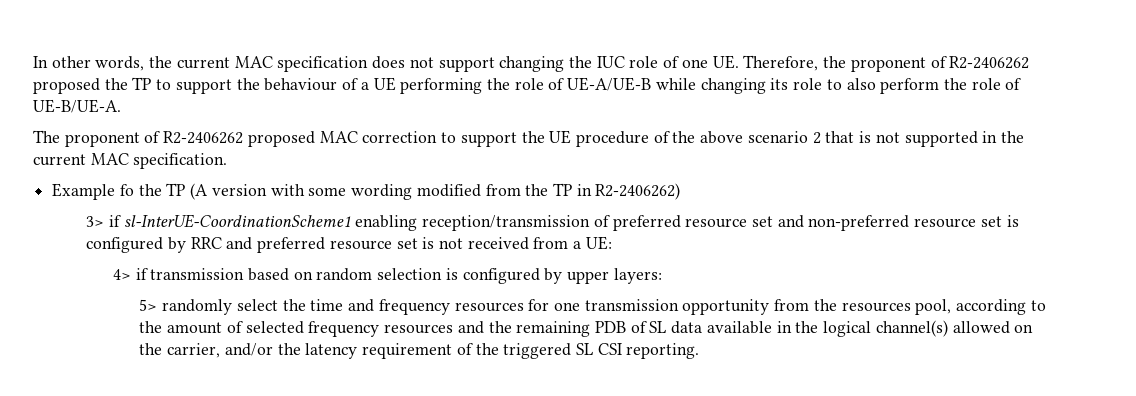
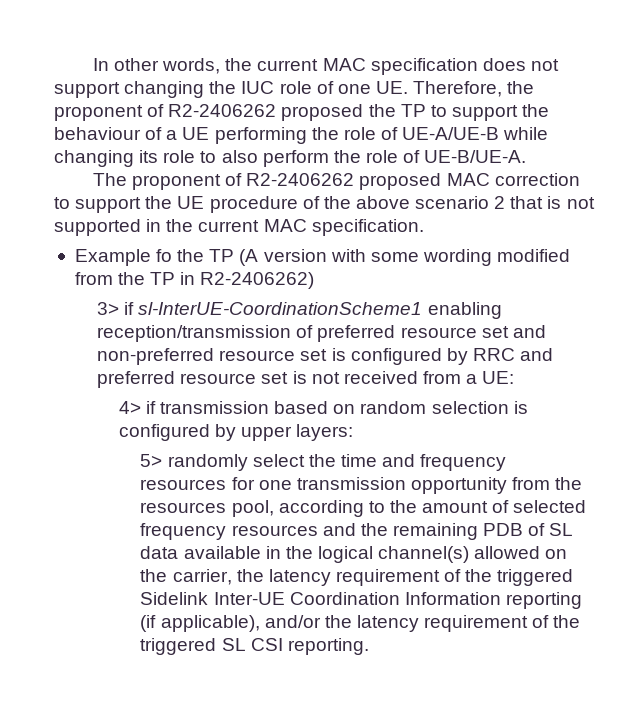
(221, 350) none -> [236,569,574,586] [140,592,582,609] [140,615,260,632] the latency requirement of the triggered Sidelink Inter-UE Coordination Information reporting (if applicable),

